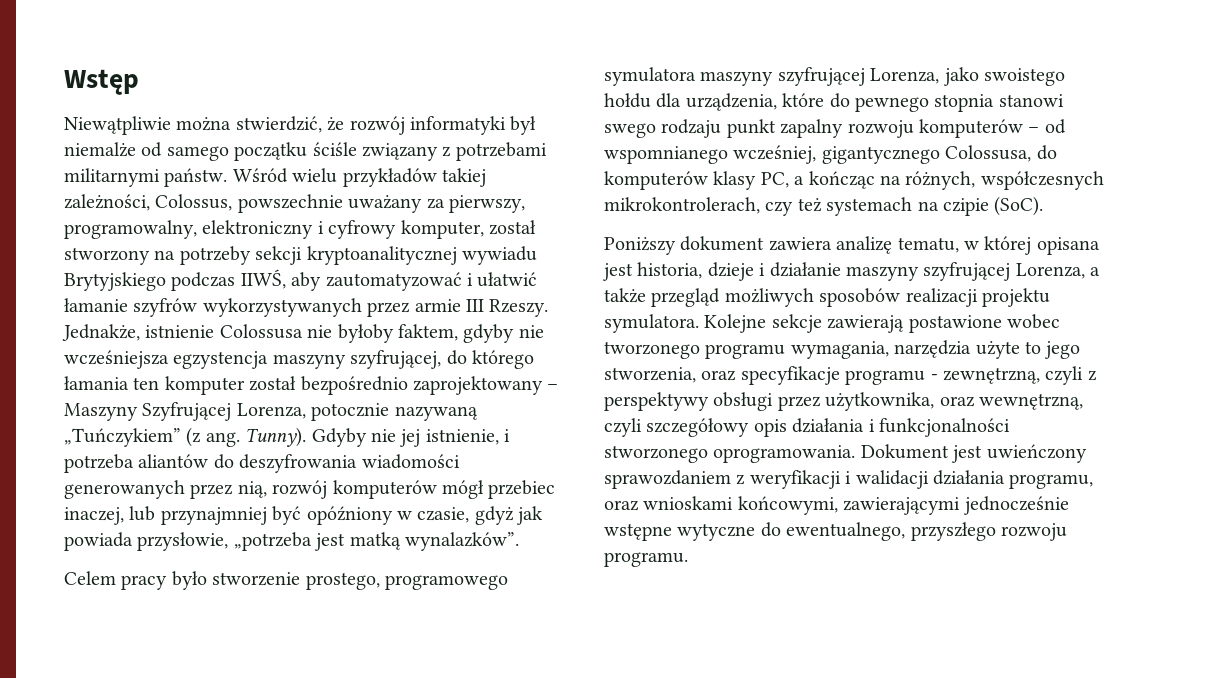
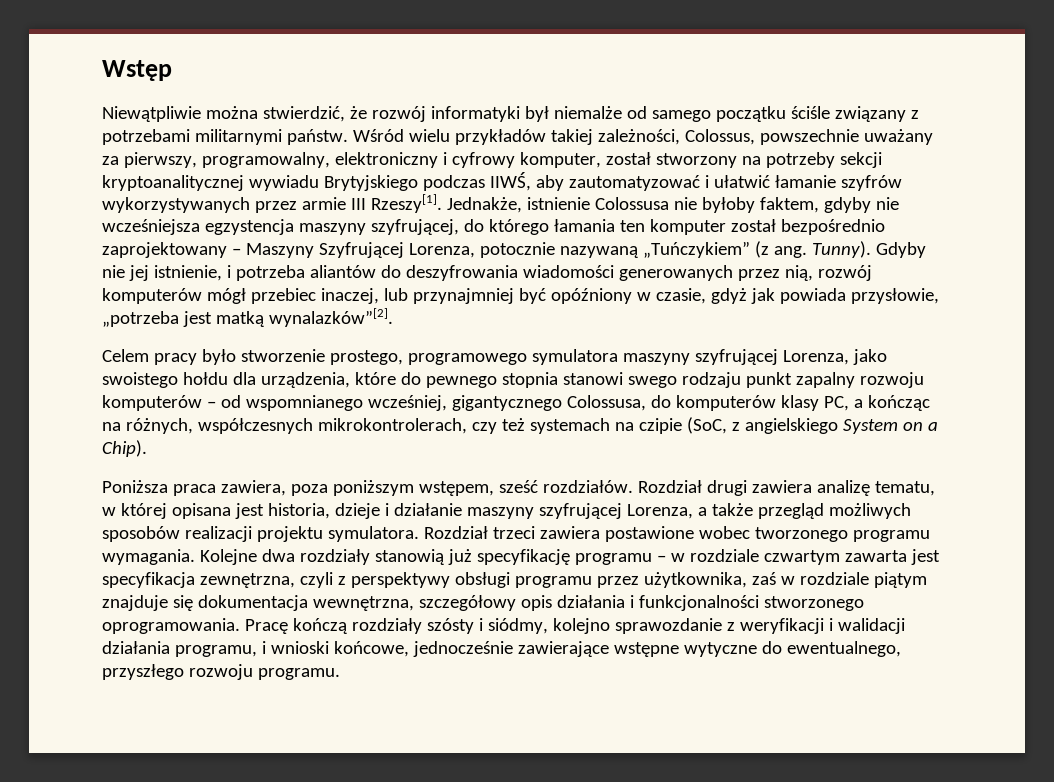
[489,299,549,317] Rzeszy. -> [370,194,442,213] Rzeszy[1].
[405,532,519,551] wynalazków”. -> [268,308,393,327] wynalazków”[2].
[994,196,1044,216] [604,236,765,255] (SoC). // Poniższy dokument -> [686,417,938,434] [102,440,147,457] [102,480,747,496] (SoC, z angielskiego System on a Chip). // Poniższa praca zawiera, poza poniższym wstępem, sześć rozdziałów. Rozdział drugi
[704,314,905,333] Kolejne sekcje zawierają -> [423,526,600,539] Rozdział trzeci zawiera
[790,340,1081,359] [604,366,1040,385] wymagania, narzędzia użyte to jego stworzenia, oraz specyfikacje programu - zewnętrzną, -> [102,549,940,565] [102,572,295,588] wymagania. Kolejne dwa rozdziały stanowią już specyfikację programu – w rozdziale czwartym zawarta jest specyfikacja zewnętrzna,
(774, 401) none -> [514,576,592,588] programu
[939,393,1083,410] [604,418,642,437] oraz wewnętrzną, czyli -> [751,572,927,588] [102,595,414,611] zaś w rozdziale piątym znajduje się dokumentacja wewnętrzna,
[860,444,1087,463] [604,470,731,489] Dokument jest uwieńczony sprawozdaniem -> [244,618,722,634] Pracę kończą rozdziały szósty i siódmy, kolejno sprawozdanie
[604,496,1069,515] oraz wnioskami końcowymi, zawierającymi jednocześnie -> [261,641,609,657] i wnioski końcowe, jednocześnie zawierające

